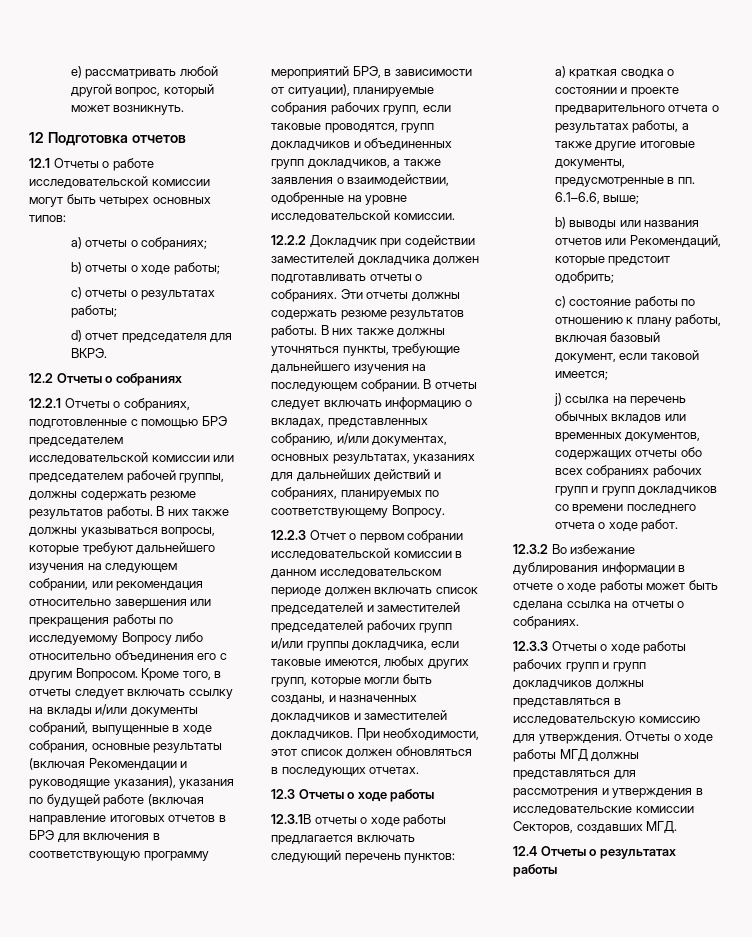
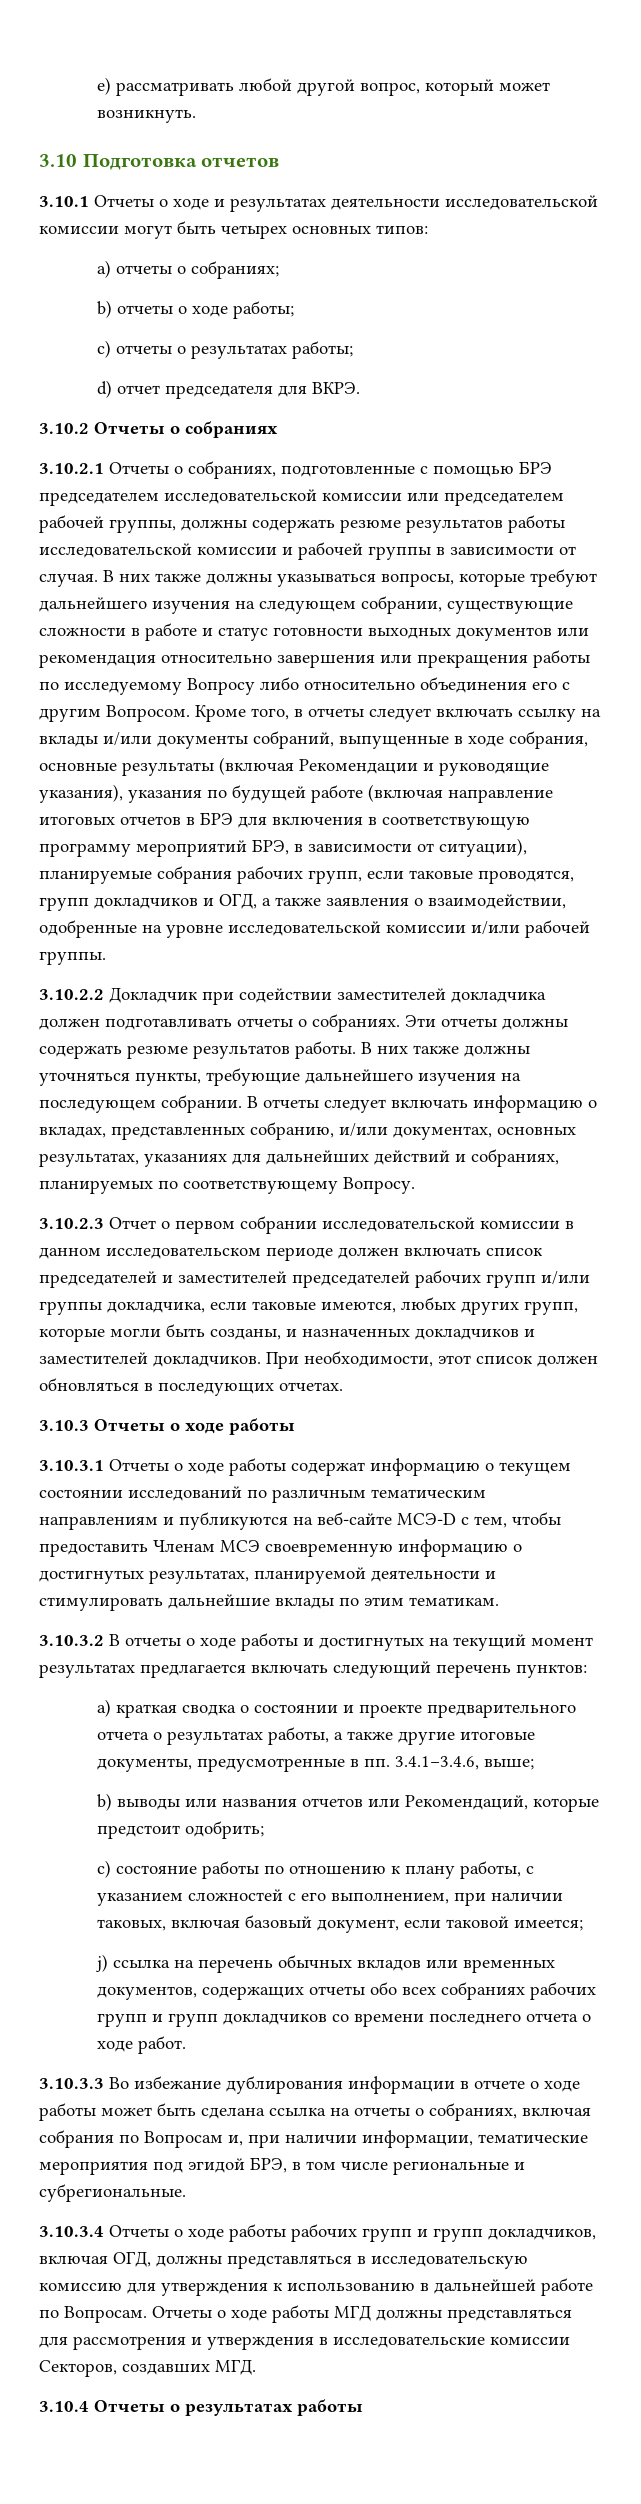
[29,132,44,143] 12 -> [39,154,77,167] 3.10
[29,158,154,171] 12.1 Отчеты о работе -> [39,195,440,212] 3.10.1 Отчеты о ходе и результатах деятельности
[29,373,53,383] 12.2 -> [39,423,89,434] 3.10.2
[29,398,61,408] 12.2.1 -> [39,463,104,474] 3.10.2.1
[106,506,153,519] работы. -> [508,515,565,533] [39,542,576,560] [39,573,98,587] работы исследовательской комиссии и рабочей группы в зависимости от случая.
(88, 584) none -> [447,600,573,614] [39,623,552,641] существующие сложности в работе и статус готовности выходных документов
[364,138,453,151] [271,159,390,169] объединенных групп докладчиков, -> [219,893,257,909] ОГД,
[393,213,455,220] [271,235,306,245] комиссии. // 12.2.2 -> [386,920,590,938] [39,951,106,965] [39,989,104,1000] комиссии и/или рабочей группы. // 3.10.2.2
[271,530,306,540] 12.2.3 -> [39,1218,104,1229] 3.10.2.3
[271,789,295,799] 12.3 -> [39,1420,89,1431] 3.10.3
[271,814,447,827] 12.3.1В отчеты о ходе работы -> [39,1458,571,1476] [39,1486,486,1503] [39,1512,561,1530] [39,1539,522,1557] [39,1567,496,1584] [39,1594,499,1611] [39,1633,593,1651] [39,1664,135,1678] 3.10.3.1 Отчеты о ходе работы содержат информацию о текущем состоянии исследований по различным тематическим направлениям и публикуются на веб-сайте МСЭ-D с тем, чтобы предоставить Членам МСЭ своевременную информацию о достигнутых результатах, планируемой деятельности и стимулировать дальнейшие вклады по этим тематикам. // 3.10.3.2 В отчеты о ходе работы и достигнутых на текущий момент результатах
[554,192,600,204] 6.1–6.6, -> [395,1756,480,1770] 3.4.1–3.4.6,
(722, 320) none -> [526,1866,535,1874] [97,1889,564,1906] [97,1919,167,1931] с указанием сложностей с его выполнением, при наличии таковых,
[513,544,548,554] 12.3.2 -> [39,2078,104,2089] 3.10.3.3
[513,616,579,629] [513,641,548,651] собраниях. // 12.3.3 -> [429,2103,591,2121] [39,2130,588,2148] [39,2157,525,2175] [39,2184,186,2202] [39,2226,104,2237] собраниях, включая собрания по Вопросам и, при наличии информации, тематические мероприятия под эгидой БРЭ, в том числе региональные и субрегиональные. // 3.10.3.4
[513,680,592,690] докладчиков -> [488,2228,596,2240] [39,2251,151,2267] докладчиков, включая ОГД,
[538,734,622,744] утверждения. -> [161,2278,593,2296] [39,2306,147,2323] утверждения к использованию в дальнейшей работе по Вопросам.
[513,846,537,856] 12.4 -> [39,2401,89,2412] 3.10.4

